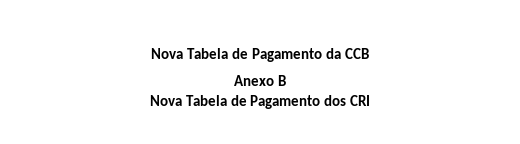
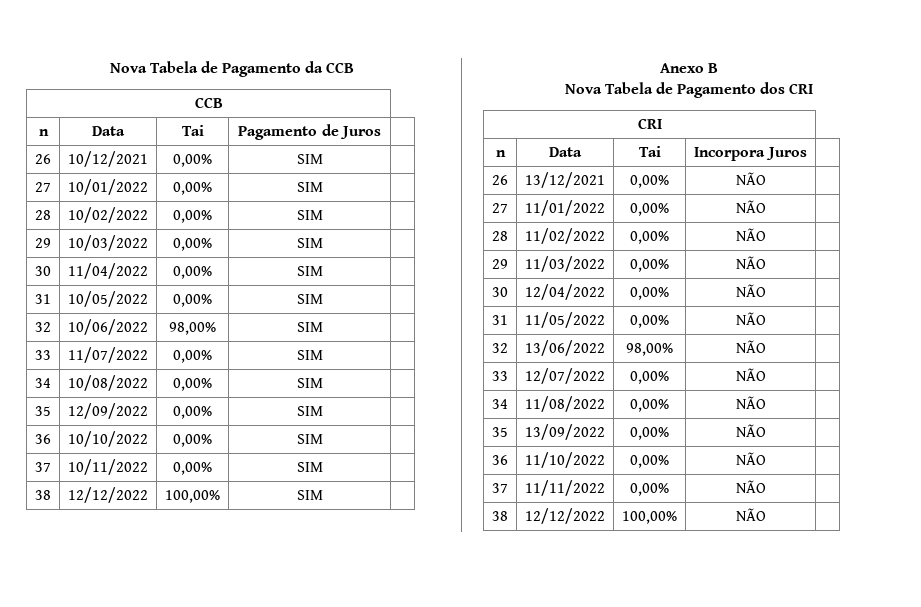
(369, 53) none -> [194,97,223,108] [38,129,49,136] [92,126,125,136] [181,125,204,136] [238,124,381,140] [35,154,51,164] [68,151,148,167] [173,154,212,167] [296,154,323,164] [35,182,51,192] [68,179,148,195] [173,182,212,195] [296,182,323,192] [35,210,51,220] [68,207,148,223] [173,210,212,223] [296,210,323,220] [35,238,51,248] [68,235,148,251] [173,238,212,251] [296,238,323,248] [35,266,51,276] [68,263,148,279] [173,266,212,279] [296,266,323,276] [35,294,51,304] [68,291,148,307] [173,294,212,307] [296,294,323,304] [35,322,51,332] [68,319,148,335] [169,322,216,335] [296,322,323,332] [35,350,51,360] [68,347,148,363] [173,350,212,363] [296,350,323,360] [35,378,51,388] [68,375,148,391] [173,378,212,391] [296,378,323,388] [35,406,51,416] [68,403,148,419] [173,406,212,419] [296,406,323,416] [35,434,51,444] [68,431,148,447] [173,434,212,447] [296,434,323,444] [35,462,51,472] [68,459,148,475] [173,462,212,475] [296,462,323,472] [35,490,51,500] [68,487,148,503] [165,490,220,503] [296,490,323,500] // CCB // n | Data | Tai | Pagamento de Juros | // 26 | 10/12/2021 | 0,00% | SIM | // 27 | 10/01/2022 | 0,00% | SIM | // 28 | 10/02/2022 | 0,00% | SIM | // 29 | 10/03/2022 | 0,00% | SIM | // 30 | 11/04/2022 | 0,00% | SIM | // 31 | 10/05/2022 | 0,00% | SIM | // 32 | 10/06/2022 | 98,00% | SIM | // 33 | 11/07/2022 | 0,00% | SIM | // 34 | 10/08/2022 | 0,00% | SIM | // 35 | 12/09/2022 | 0,00% | SIM | // 36 | 10/10/2022 | 0,00% | SIM | // 37 | 10/11/2022 | 0,00% | SIM | // 38 | 12/12/2022 | 100,00% | SIM |
(371, 100) none -> [637,118,662,129] [495,150,506,157] [549,147,582,157] [638,146,661,157] [694,147,807,161] [492,175,508,185] [525,172,605,188] [630,175,669,188] [735,172,766,185] [492,203,508,213] [525,200,605,216] [630,203,669,216] [735,200,766,213] [492,231,508,241] [525,228,605,244] [630,231,669,244] [735,228,766,241] [492,259,508,269] [525,256,605,272] [630,259,669,272] [735,256,766,269] [492,287,508,297] [525,284,605,300] [630,287,669,300] [735,284,766,297] [492,315,508,325] [525,312,605,328] [630,315,669,328] [735,312,766,325] [492,343,508,353] [525,340,605,356] [626,343,673,356] [735,340,766,353] [492,371,508,381] [525,368,605,384] [630,371,669,384] [735,368,766,381] [492,399,508,409] [525,396,605,412] [630,399,669,412] [735,396,766,409] [492,427,508,437] [525,424,605,440] [630,427,669,440] [735,424,766,437] [492,455,508,465] [525,452,605,468] [630,455,669,468] [735,452,766,465] [492,483,508,493] [525,480,605,496] [630,483,669,496] [735,480,766,493] [492,511,508,521] [525,508,605,524] [622,511,677,524] [735,508,766,521] // CRI // n | Data | Tai | Incorpora Juros | // 26 | 13/12/2021 | 0,00% | NÃO | // 27 | 11/01/2022 | 0,00% | NÃO | // 28 | 11/02/2022 | 0,00% | NÃO | // 29 | 11/03/2022 | 0,00% | NÃO | // 30 | 12/04/2022 | 0,00% | NÃO | // 31 | 11/05/2022 | 0,00% | NÃO | // 32 | 13/06/2022 | 98,00% | NÃO | // 33 | 12/07/2022 | 0,00% | NÃO | // 34 | 11/08/2022 | 0,00% | NÃO | // 35 | 13/09/2022 | 0,00% | NÃO | // 36 | 11/10/2022 | 0,00% | NÃO | // 37 | 11/11/2022 | 0,00% | NÃO | // 38 | 12/12/2022 | 100,00% | NÃO |

